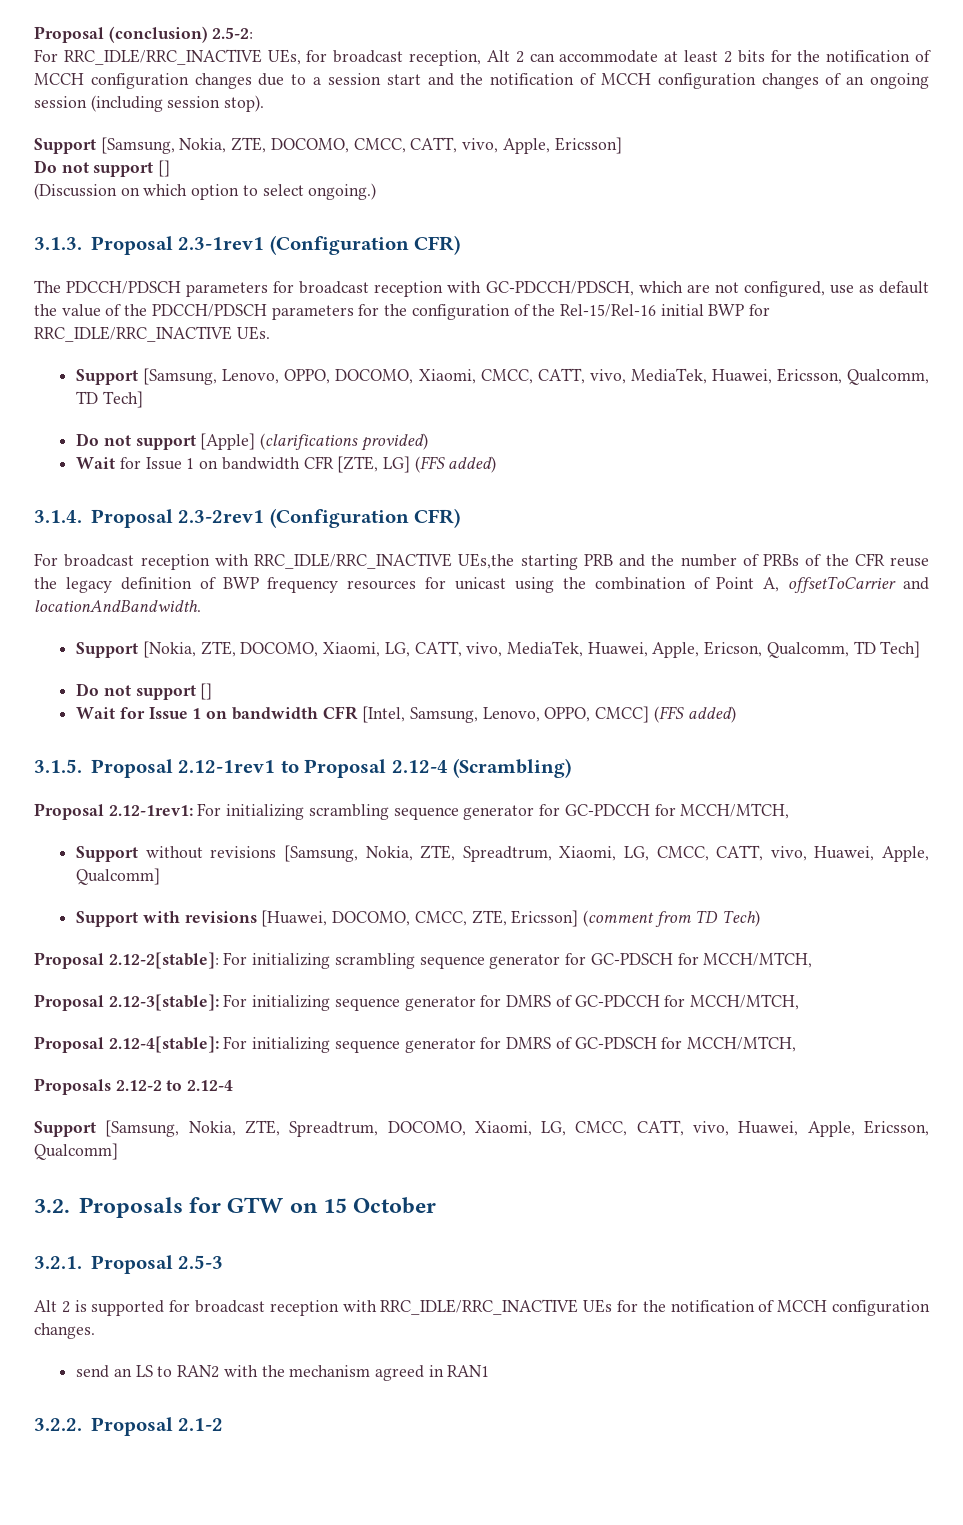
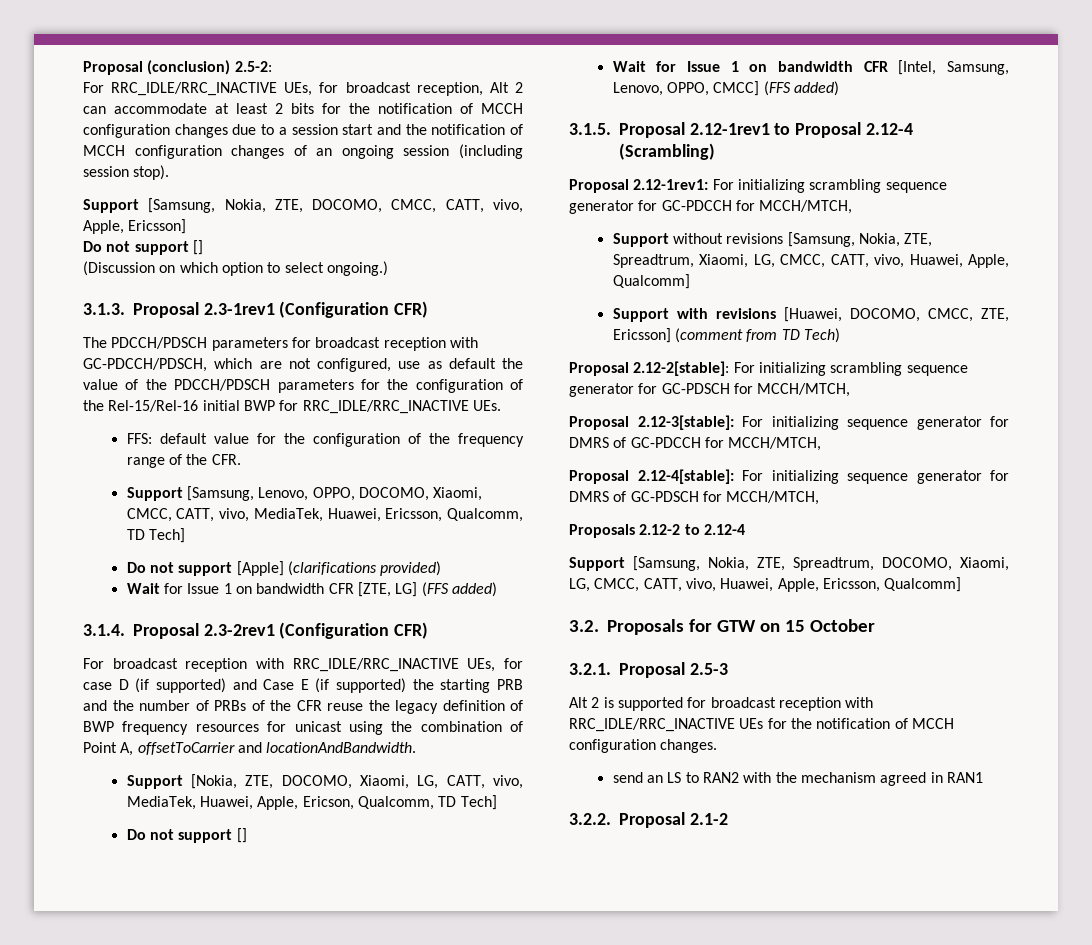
(270, 333) none -> [126,433,524,447] [126,454,241,468] // FFS: default value for the configuration of the frequency range of the CFR.
[458,553,515,569] UEs,the -> [467,658,524,672] [83,678,434,693] UEs, for case D (if supported) and Case E (if supported) the

